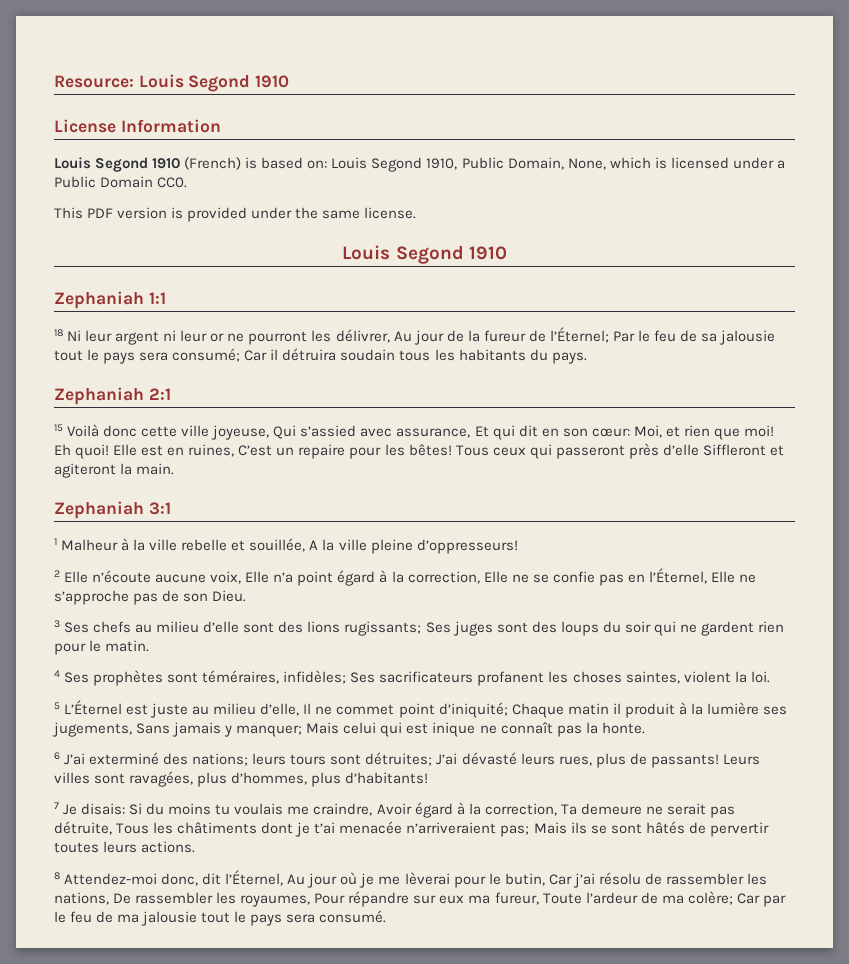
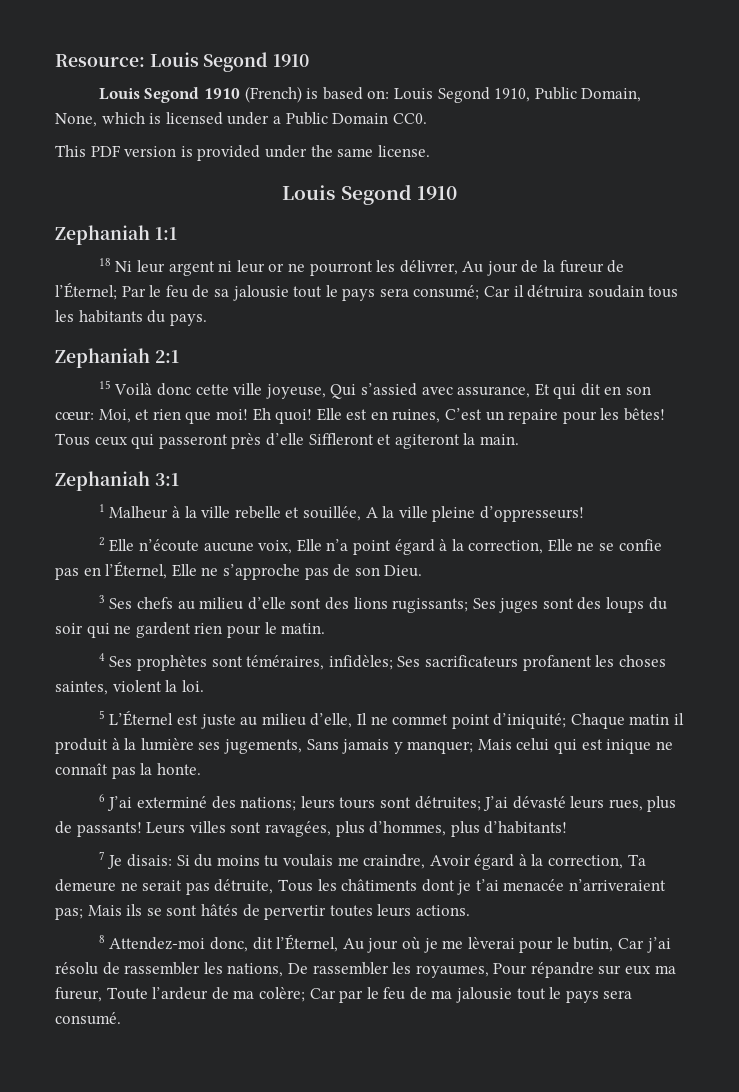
[54,119,221,133] // License Information -> (310, 60) none

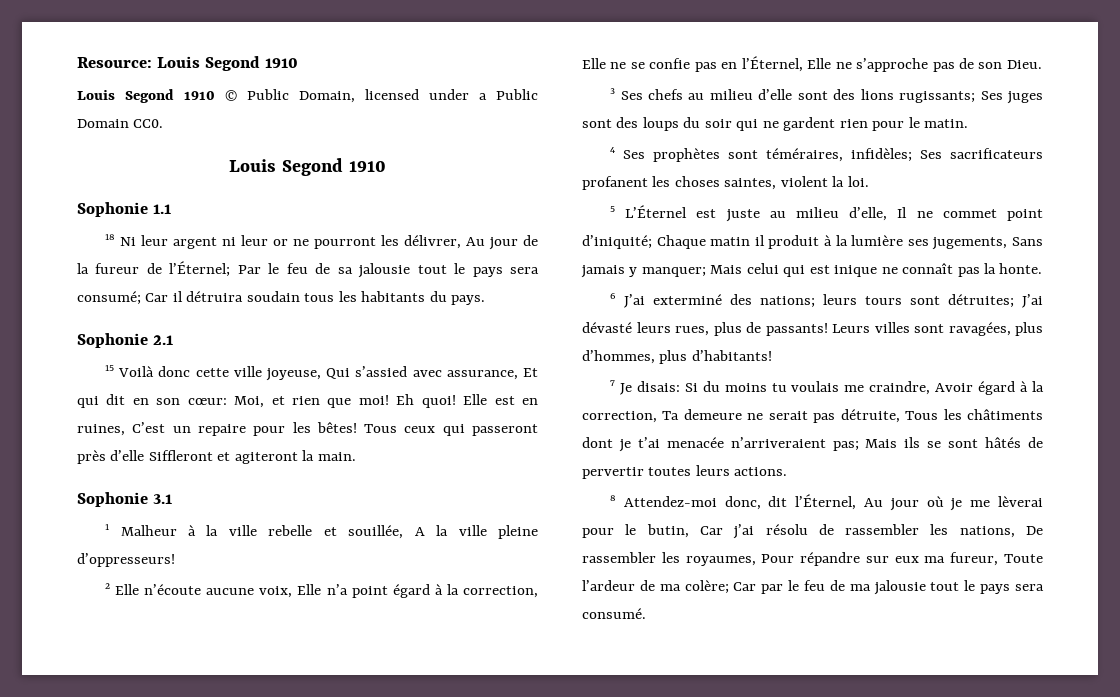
[244,86,642,103] [55,112,162,127] (French) is based on: Louis Segond 1910, Public Domain, None, which is -> [225,89,355,103] © Public Domain,
[55,145,430,161] [282,184,457,205] [55,225,177,245] // This PDF version is provided under the same license. // Louis Segond 1910 // Zephaniah 1:1 -> [229,158,386,176] [77,202,172,217] // Louis Segond 1910 // Sophonie 1.1
[55,348,179,368] Zephaniah 2:1 -> [77,333,174,348] Sophonie 2.1
[55,471,179,491] Zephaniah 3:1 -> [77,492,173,507] Sophonie 3.1

